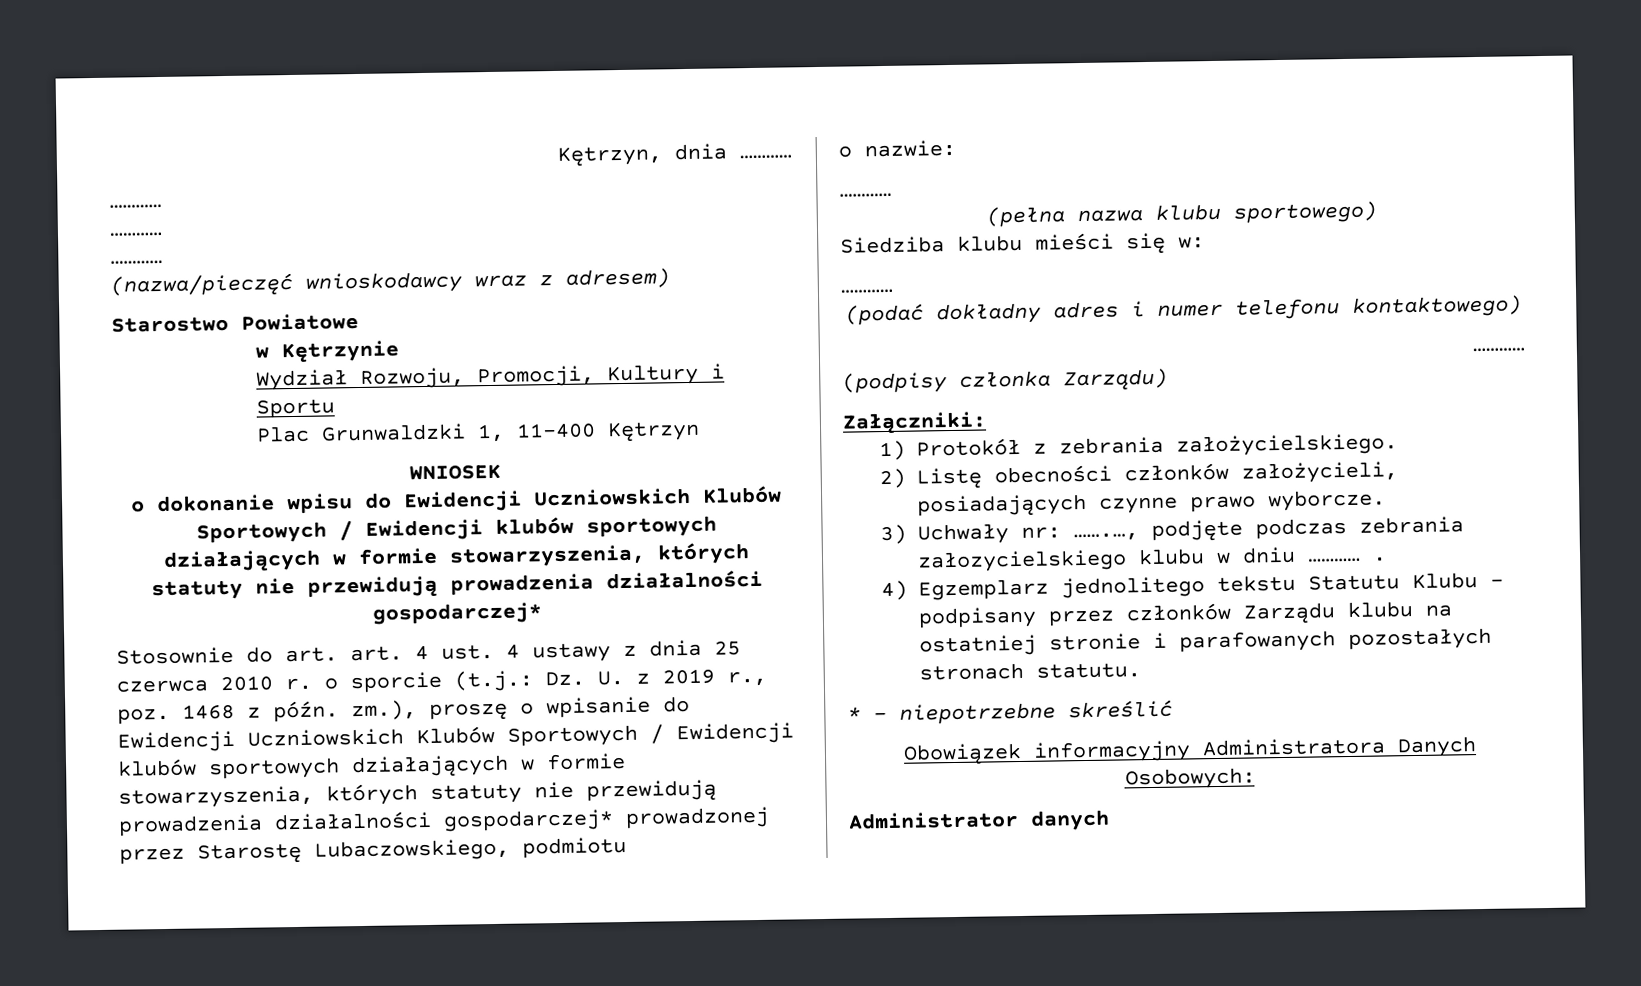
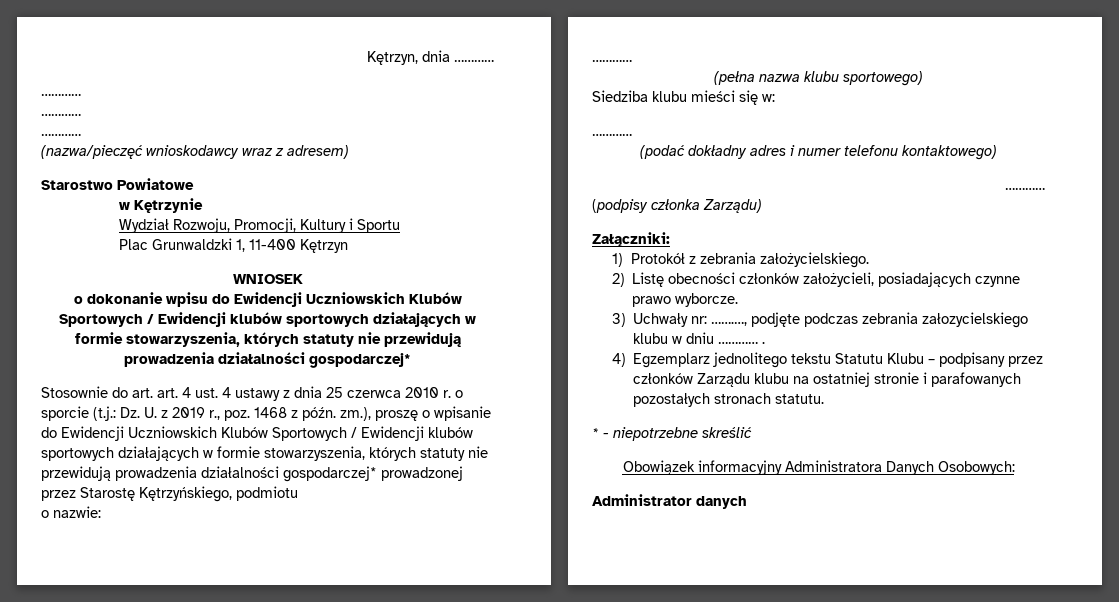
[314,838,510,862] Lubaczowskiego, -> [139,486,232,502] Kętrzyńskiego,

